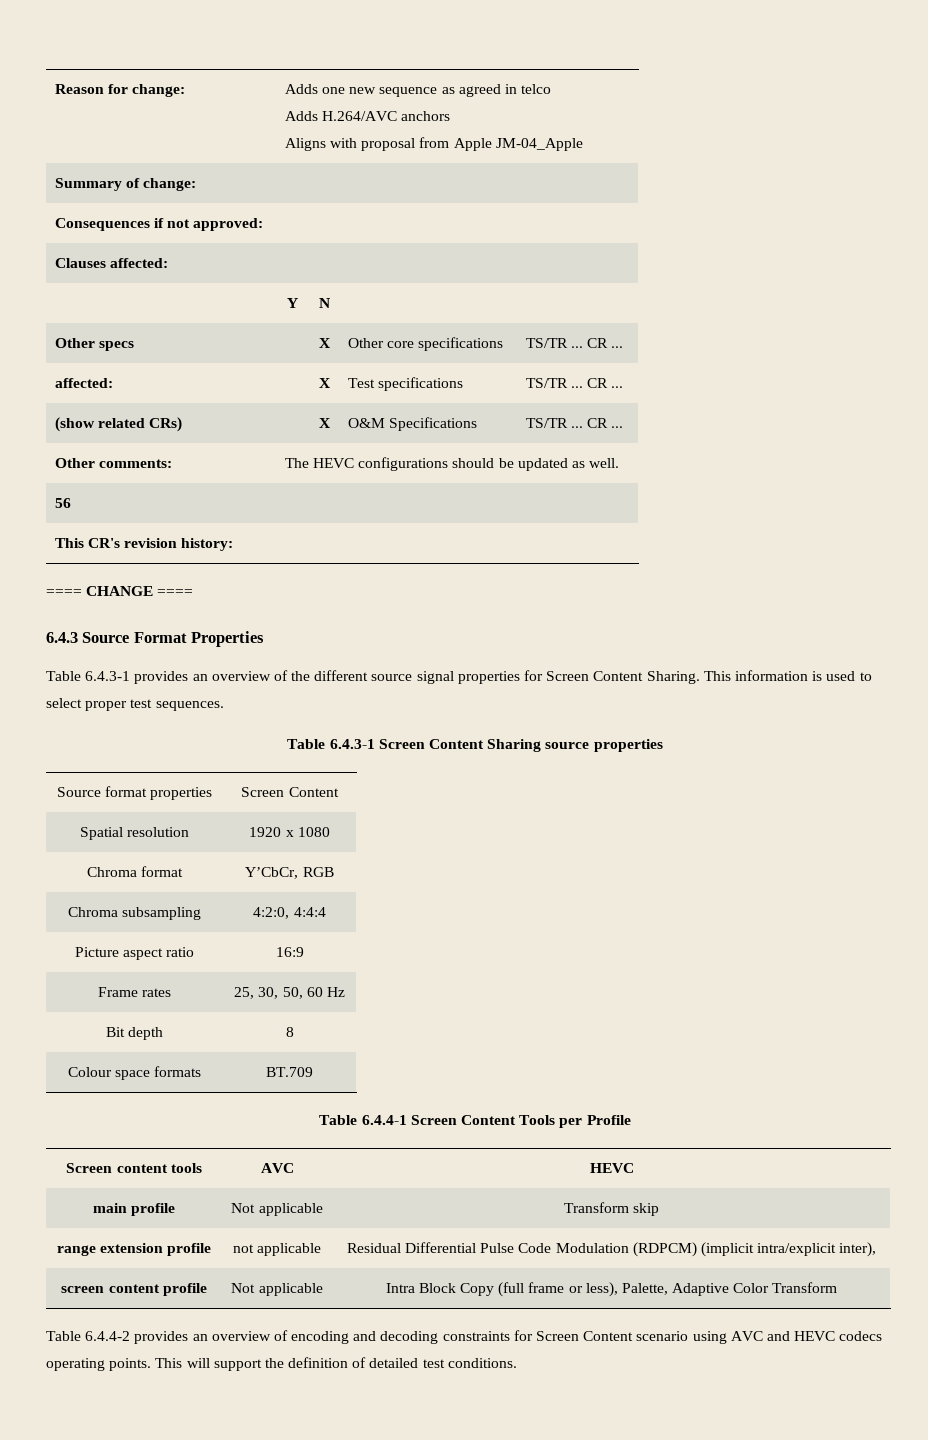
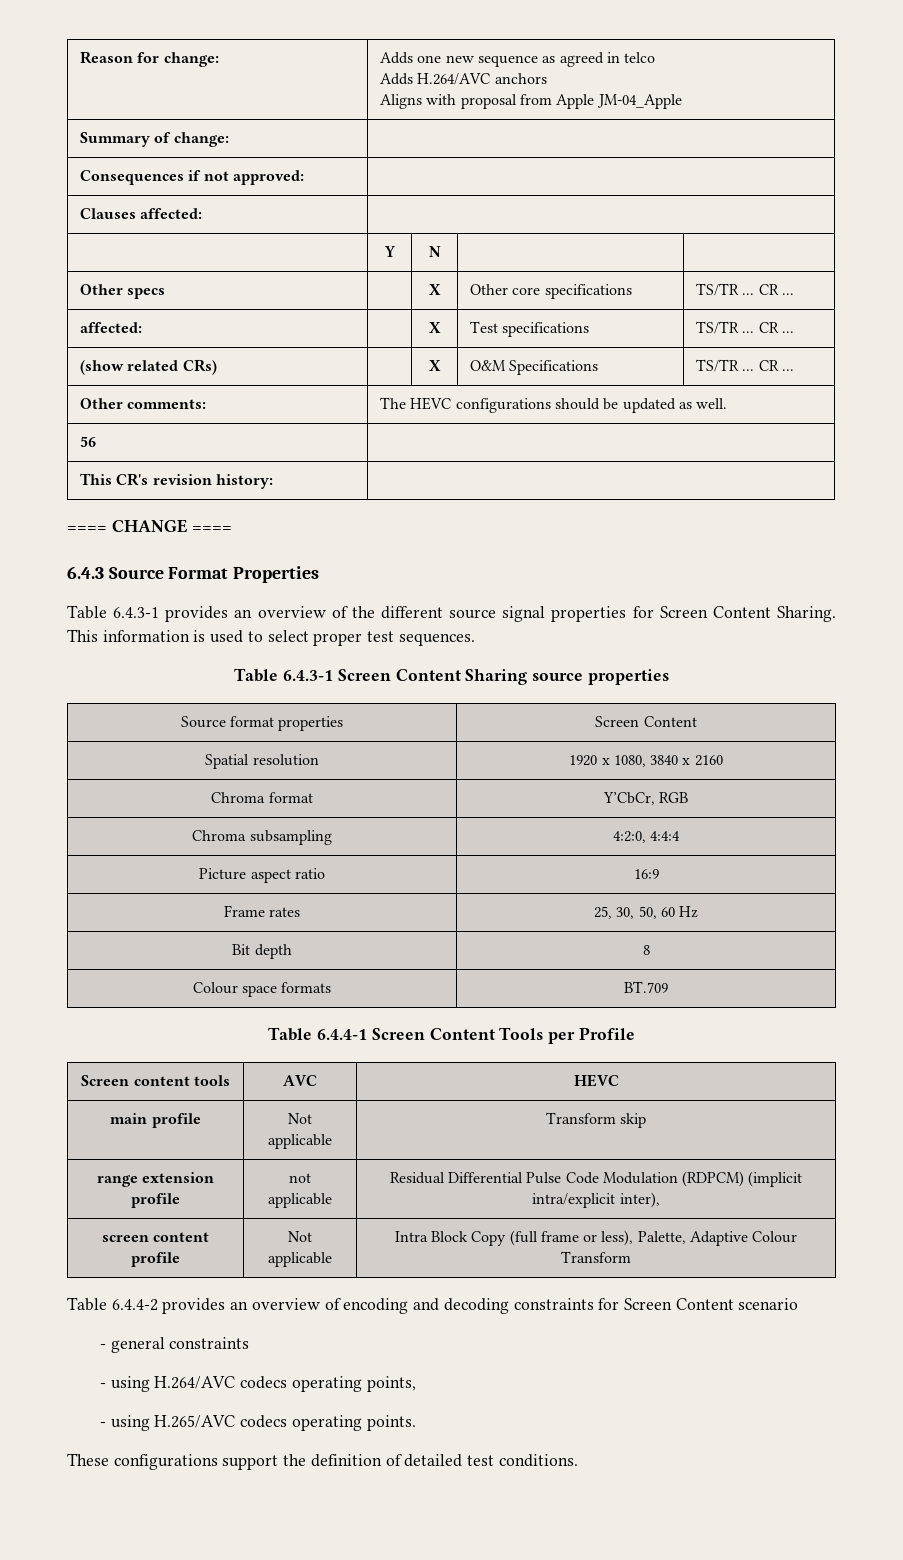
[297,827,330,837] 1080 -> [613,755,723,767] 1080, 3840 x 2160
[733,1283,770,1293] Color -> [752,1231,798,1243] Colour
[692,1331,836,1344] using AVC and HEVC -> [99,1337,250,1353] [99,1376,416,1392] [99,1415,236,1431] // - general constraints // - using H.264/AVC codecs operating points, // - using H.265/AVC
[155,1358,210,1368] This will -> [67,1453,218,1470] // These configurations

